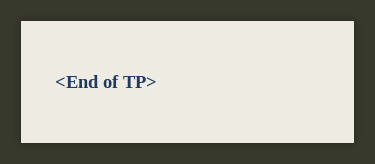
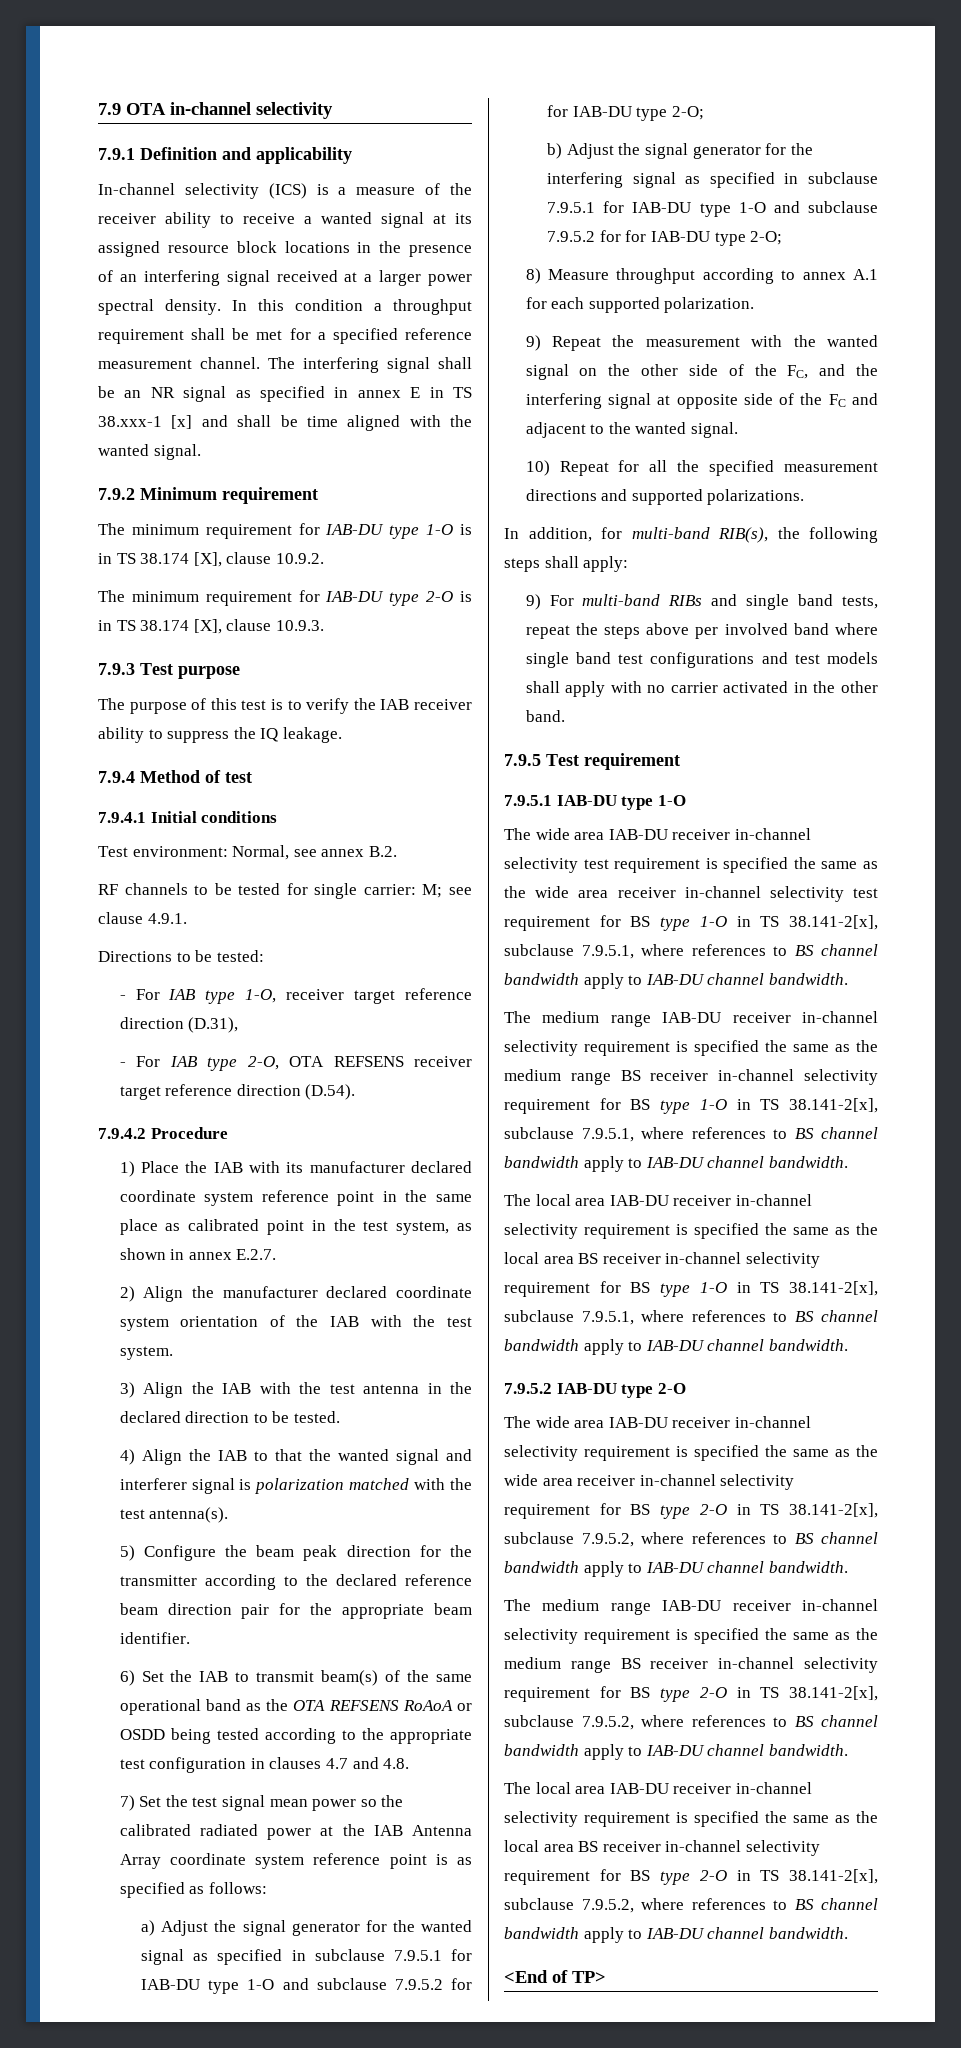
(55, 81) none -> [98,102,333,119] [98,147,352,164] [98,183,472,199] [98,212,472,228] [98,241,472,257] [98,270,472,286] [98,299,472,315] [98,328,472,344] [98,357,472,373] [98,386,472,402] [98,415,472,431] [98,444,201,460] [98,487,318,504] [98,523,472,539] [98,552,324,567] [98,590,472,606] [98,619,324,634] [98,663,240,679] [98,698,472,714] [98,727,342,743] [98,770,252,783] [98,811,278,823] [98,845,397,860] [98,883,472,899] [98,912,187,924] [98,950,264,962] [119,988,472,1004] [119,1017,239,1033] [119,1056,472,1071] [119,1084,356,1100] [98,1127,228,1139] [119,1161,472,1177] [119,1190,472,1206] [119,1219,472,1235] [119,1248,277,1260] [119,1286,472,1302] [119,1315,473,1331] [119,1346,173,1360] [119,1382,472,1398] [119,1411,340,1423] [119,1449,472,1465] [119,1478,472,1494] [119,1507,229,1523] [119,1545,473,1561] [119,1574,473,1590] [119,1603,472,1619] [119,1632,190,1644] [119,1670,472,1686] [119,1699,473,1715] [119,1728,472,1744] [119,1757,410,1773] [119,1795,404,1811] [119,1824,472,1840] [119,1853,473,1869] [119,1882,267,1898] [141,1920,473,1936] [141,1949,472,1965] [141,1978,472,1994] [547,105,704,121] [547,143,813,159] [547,172,878,188] [547,201,878,217] [547,230,783,246] [525,268,878,284] [525,297,755,313] [525,335,878,351] [525,364,878,380] [525,393,878,409] [525,422,738,438] [525,460,878,476] [525,489,805,505] [504,527,878,543] [504,556,629,572] [525,594,878,610] [525,623,878,639] [525,652,878,668] [525,681,878,697] [525,710,565,722] [504,753,680,770] [504,795,686,810] [504,828,811,840] [504,857,878,873] [504,886,878,902] [504,915,878,931] [504,944,878,959] [504,973,848,989] [504,1011,878,1027] [504,1040,878,1056] [504,1069,878,1085] [504,1098,878,1114] [504,1127,878,1142] [504,1156,848,1172] [504,1194,812,1206] [504,1223,878,1239] [504,1252,820,1268] [504,1281,878,1297] [504,1310,878,1325] [504,1339,848,1355] [504,1383,686,1398] [504,1416,811,1428] [504,1445,878,1461] [504,1474,795,1490] [504,1503,878,1519] [504,1532,878,1547] [504,1561,848,1577] [504,1599,878,1615] [504,1628,878,1644] [504,1657,878,1673] [504,1686,878,1702] [504,1715,878,1730] [504,1744,848,1760] [504,1782,812,1794] [504,1811,878,1827] [504,1840,820,1856] [504,1869,878,1885] [504,1898,878,1913] [504,1927,848,1943] 7.9 OTA in-channel selectivity // 7.9.1 Definition and applicability // In-channel selectivity (ICS) is a measure of the receiver ability to receive a wanted signal at its assigned resource block locations in the presence of an interfering signal received at a larger power spectral density. In this condition a throughput requirement shall be met for a specified reference measurement channel. The interfering signal shall be an NR signal as specified in annex E in TS 38.xxx-1 [x] and shall be time aligned with the wanted signal. // 7.9.2 Minimum requirement // The minimum requirement for IAB-DU type 1-O is in TS 38.174 [X], clause 10.9.2. // The minimum requirement for IAB-DU type 2-O is in TS 38.174 [X], clause 10.9.3. // 7.9.3 Test purpose // The purpose of this test is to verify the IAB receiver ability to suppress the IQ leakage. // 7.9.4 Method of test // 7.9.4.1 Initial conditions // Test environment: Normal, see annex B.2. // RF channels to be tested for single carrier: M; see clause 4.9.1. // Directions to be tested: // - For IAB type 1-O, receiver target reference direction (D.31), // - For IAB type 2-O, OTA REFSENS receiver target reference direction (D.54). // 7.9.4.2 Procedure // 1) Place the IAB with its manufacturer declared coordinate system reference point in the same place as calibrated point in the test system, as shown in annex E.2.7. // 2) Align the manufacturer declared coordinate system orientation of the IAB with the test system. // 3) Align the IAB with the test antenna in the declared direction to be tested. // 4) Align the IAB to that the wanted signal and interferer signal is polarization matched with the test antenna(s). // 5) Configure the beam peak direction for the transmitter according to the declared reference beam direction pair for the appropriate beam identifier. // 6) Set the IAB to transmit beam(s) of the same operational band as the OTA REFSENS RoAoA or OSDD being tested according to the appropriate test configuration in clauses 4.7 and 4.8. // 7) Set the test signal mean power so the calibrated radiated power at the IAB Antenna Array coordinate system reference point is as specified as follows: // a) Adjust the signal generator for the wanted signal as specified in subclause 7.9.5.1 for IAB-DU type 1-O and subclause 7.9.5.2 for for IAB-DU type 2-O; // b) Adjust the signal generator for the interfering signal as specified in subclause 7.9.5.1 for IAB-DU type 1-O and subclause 7.9.5.2 for for IAB-DU type 2-O; // 8) Measure throughput according to annex A.1 for each supported polarization. // 9) Repeat the measurement with the wanted signal on the other side of the FC, and the interfering signal at opposite side of the FC and adjacent to the wanted signal. // 10) Repeat for all the specified measurement directions and supported polarizations. // In addition, for multi-band RIB(s), the following steps shall apply: // 9) For multi-band RIBs and single band tests, repeat the steps above per involved band where single band test configurations and test models shall apply with no carrier activated in the other band. // 7.9.5 Test requirement // 7.9.5.1 IAB-DU type 1-O // The wide area IAB-DU receiver in-channel selectivity test requirement is specified the same as the wide area receiver in-channel selectivity test requirement for BS type 1-O in TS 38.141-2[x], subclause 7.9.5.1, where references to BS channel bandwidth apply to IAB-DU channel bandwidth. // The medium range IAB-DU receiver in-channel selectivity requirement is specified the same as the medium range BS receiver in-channel selectivity requirement for BS type 1-O in TS 38.141-2[x], subclause 7.9.5.1, where references to BS channel bandwidth apply to IAB-DU channel bandwidth. // The local area IAB-DU receiver in-channel selectivity requirement is specified the same as the local area BS receiver in-channel selectivity requirement for BS type 1-O in TS 38.141-2[x], subclause 7.9.5.1, where references to BS channel bandwidth apply to IAB-DU channel bandwidth. // 7.9.5.2 IAB-DU type 2-O // The wide area IAB-DU receiver in-channel selectivity requirement is specified the same as the wide area receiver in-channel selectivity requirement for BS type 2-O in TS 38.141-2[x], subclause 7.9.5.2, where references to BS channel bandwidth apply to IAB-DU channel bandwidth. // The medium range IAB-DU receiver in-channel selectivity requirement is specified the same as the medium range BS receiver in-channel selectivity requirement for BS type 2-O in TS 38.141-2[x], subclause 7.9.5.2, where references to BS channel bandwidth apply to IAB-DU channel bandwidth. // The local area IAB-DU receiver in-channel selectivity requirement is specified the same as the local area BS receiver in-channel selectivity requirement for BS type 2-O in TS 38.141-2[x], subclause 7.9.5.2, where references to BS channel bandwidth apply to IAB-DU channel bandwidth. //

